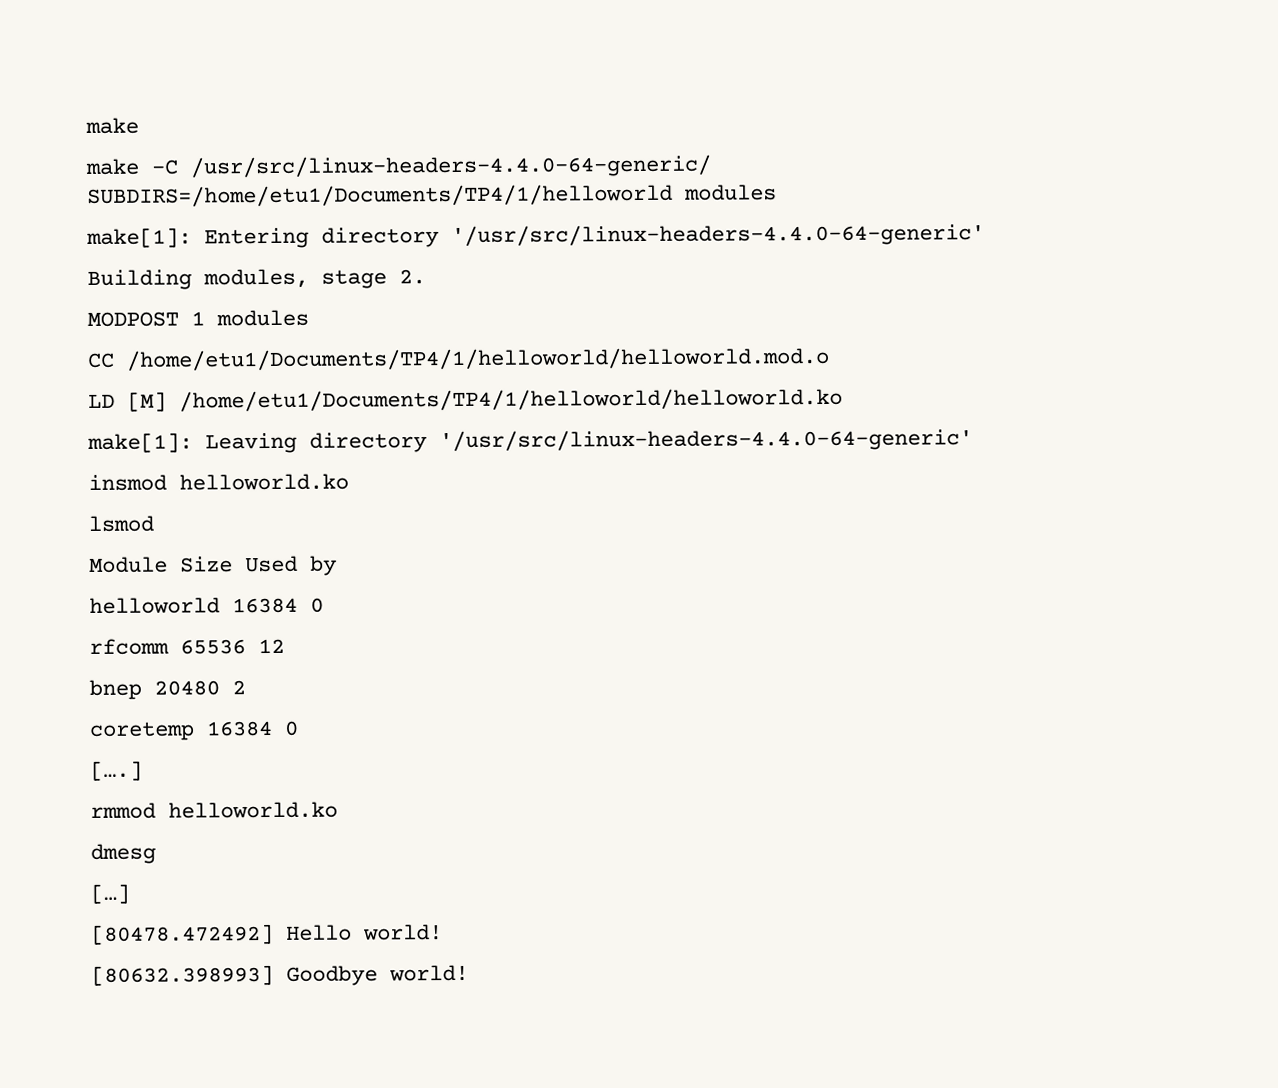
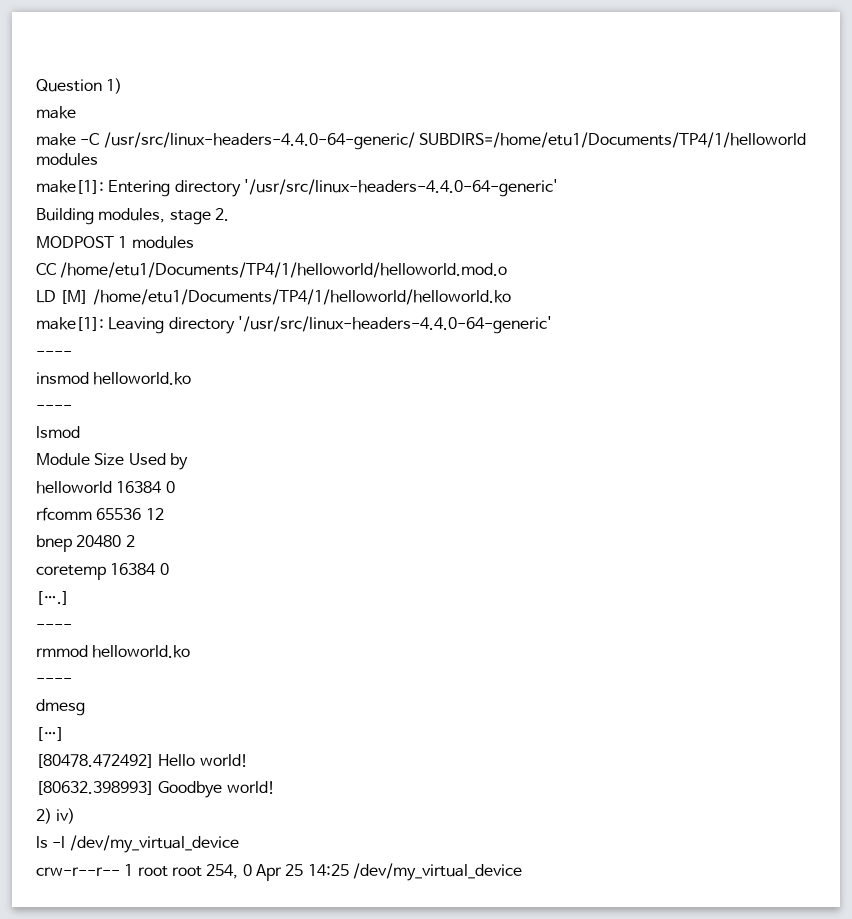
(85, 125) none -> [36,78,123,94] Question 1) //
(973, 440) none -> [36,351,72,357] // ----
(349, 482) none -> [36,405,72,411] // ----
(143, 770) none -> [36,624,72,630] // ----
(338, 810) none -> [36,678,72,684] // ----
(469, 973) none -> [36,808,76,824] [36,835,239,853] [36,863,522,881] // 2) iv) // ls -l /dev/my_virtual_device // crw-r--r-- 1 root root 254, 0 Apr 25 14:25 /dev/my_virtual_device

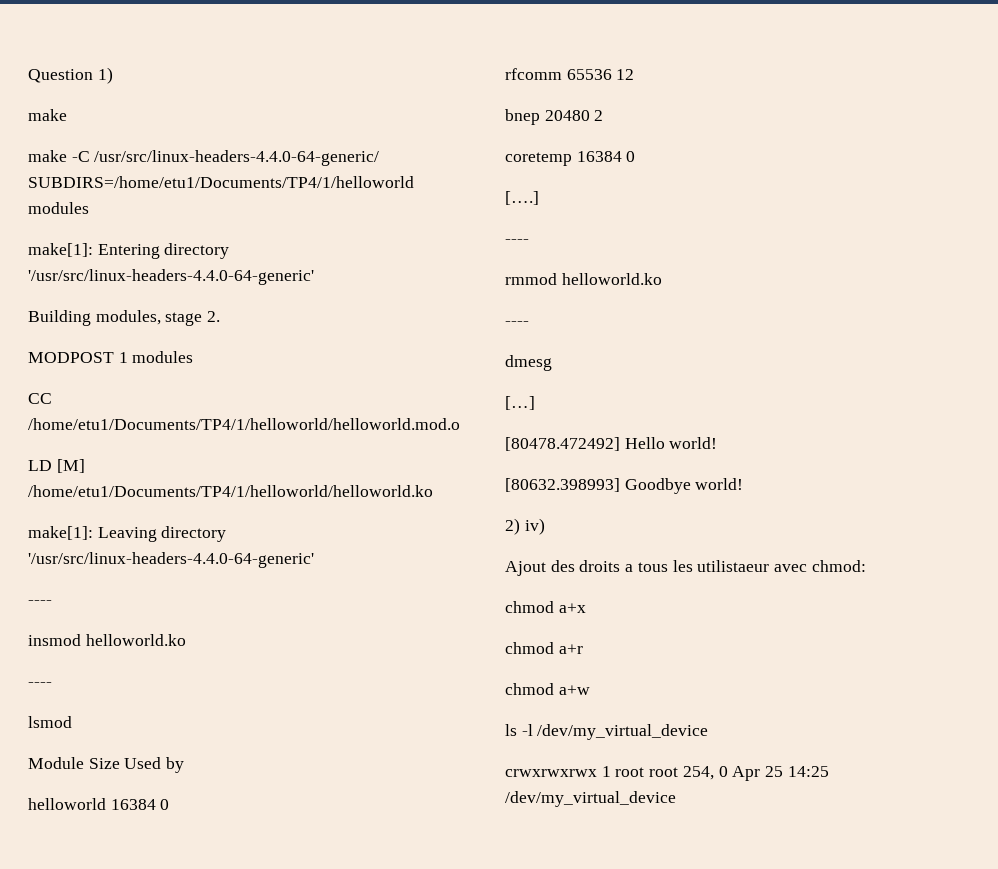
(76, 816) none -> [505,560,866,576] [505,601,586,613] [505,642,583,654] [505,683,590,695] // Ajout des droits a tous les utilistaeur avec chmod: // chmod a+x // chmod a+r // chmod a+w
[36,867,120,876] crw-r--r-- -> [505,769,597,777] crwxrwxrwx

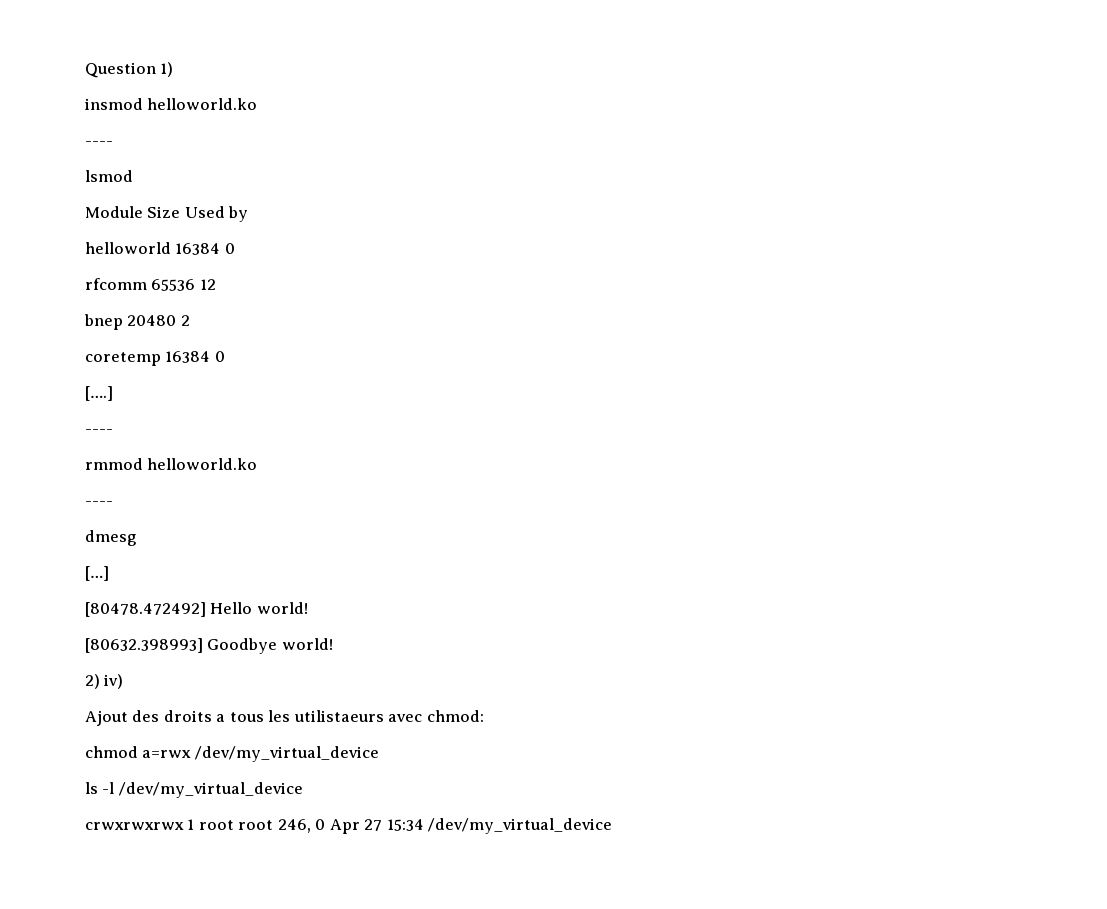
[28,109,67,121] [28,150,380,166] [28,176,414,188] [28,202,89,214] [28,243,230,259] [28,269,314,285] [28,310,221,326] [28,351,194,363] [28,393,52,404] [28,418,460,430] [28,459,85,473] [28,485,433,497] [28,526,227,542] [28,552,314,568] [28,600,52,605] // make // make -C /usr/src/linux-headers-4.4.0-64-generic/ SUBDIRS=/home/etu1/Documents/TP4/1/helloworld modules // make[1]: Entering directory '/usr/src/linux-headers-4.4.0-64-generic' // Building modules, stage 2. // MODPOST 1 modules // CC /home/etu1/Documents/TP4/1/helloworld/helloworld.mod.o // LD [M] /home/etu1/Documents/TP4/1/helloworld/helloworld.ko // make[1]: Leaving directory '/usr/src/linux-headers-4.4.0-64-generic' // ---- -> (174, 69) none
[697,560,770,572] utilistaeur -> [293,710,384,722] utilistaeurs
[558,603,586,613] [505,642,583,654] [505,683,590,695] a+x // chmod a+r // chmod a+w -> [142,746,379,762] a=rwx /dev/my_virtual_device
[682,766,714,780] 254, -> [277,819,311,833] 246,
[765,766,829,777] 25 14:25 -> [364,819,424,831] 27 15:34

